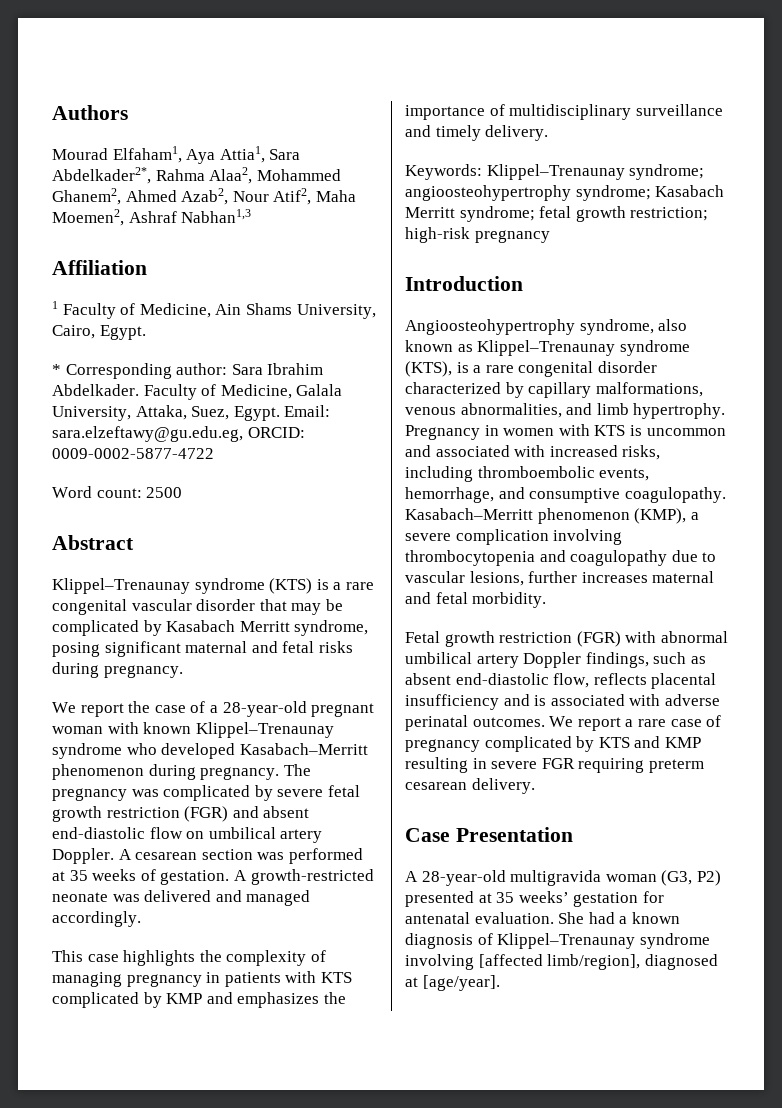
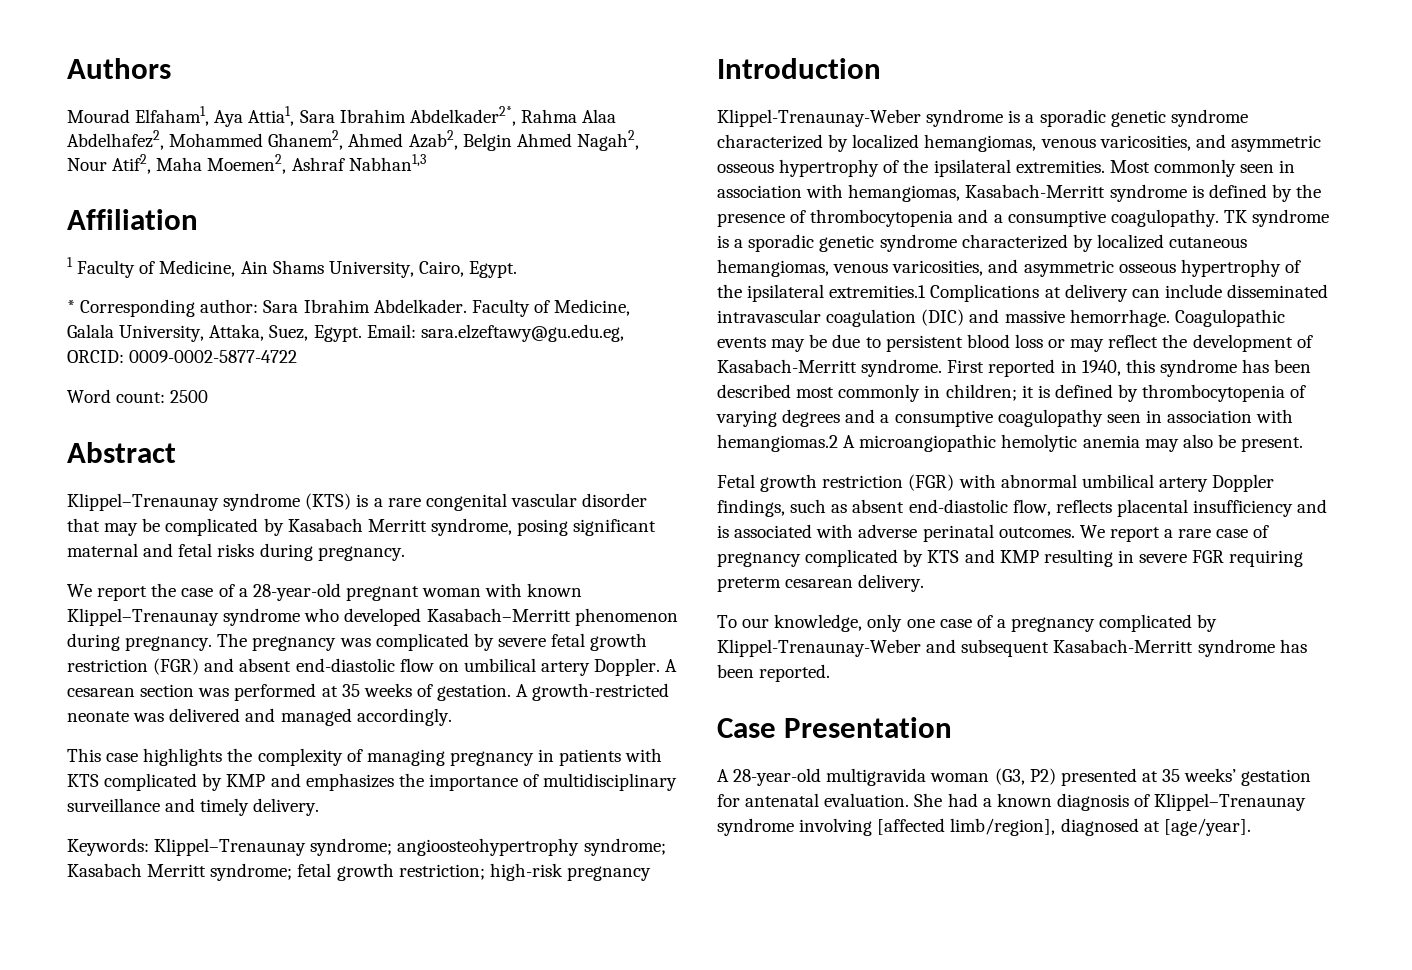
(301, 154) none -> [339,109,406,123] Ibrahim
[209,167,253,184] Alaa2, -> [582,109,617,123] [67,130,164,150] Alaa Abdelhafez2,
(229, 196) none -> [462,130,639,151] Belgin Ahmed Nagah2,
[405,319,688,335] [405,340,690,356] [405,361,657,377] [405,382,703,398] [405,403,726,419] [405,424,726,440] [405,445,661,460] [405,466,650,482] [405,487,726,503] [405,508,699,524] [405,529,623,545] [405,550,717,566] [405,571,715,586] [405,592,547,608] Angioosteohypertrophy syndrome, also known as Klippel–Trenaunay syndrome (KTS), is a rare congenital disorder characterized by capillary malformations, venous abnormalities, and limb hypertrophy. Pregnancy in women with KTS is uncommon and associated with increased risks, including thromboembolic events, hemorrhage, and consumptive coagulopathy. Kasabach–Merritt phenomenon (KMP), a severe complication involving thrombocytopenia and coagulopathy due to vascular lesions, further increases maternal and fetal morbidity. -> [717,109,1248,127] [717,134,1321,152] [717,159,1296,177] [717,184,1322,202] [717,209,1330,227] [717,234,1248,252] [717,259,1301,277] [717,284,1329,302] [717,309,1285,327] [717,334,1313,352] [717,359,1312,377] [717,384,1307,402] [716,409,1294,427] [717,434,1304,452] Klippel-Trenaunay-Weber syndrome is a sporadic genetic syndrome characterized by localized hemangiomas, venous varicosities, and asymmetric osseous hypertrophy of the ipsilateral extremities. Most commonly seen in association with hemangiomas, Kasabach-Merritt syndrome is defined by the presence of thrombocytopenia and a consumptive coagulopathy. TK syndrome is a sporadic genetic syndrome characterized by localized cutaneous hemangiomas, venous varicosities, and asymmetric osseous hypertrophy of the ipsilateral extremities.1 Complications at delivery can include disseminated intravascular coagulation (DIC) and massive hemorrhage. Coagulopathic events may be due to persistent blood loss or may reflect the development of Kasabach-Merritt syndrome. First reported in 1940, this syndrome has been described most commonly in children; it is defined by thrombocytopenia of varying degrees and a consumptive coagulopathy seen in association with hemangiomas.2 A microangiopathic hemolytic anemia may also be present.
(535, 786) none -> [717,614,1218,632] [717,639,1307,657] [717,664,831,682] // To our knowledge, only one case of a pregnancy complicated by Klippel-Trenaunay-Weber and subsequent Kasabach-Merritt syndrome has been reported.

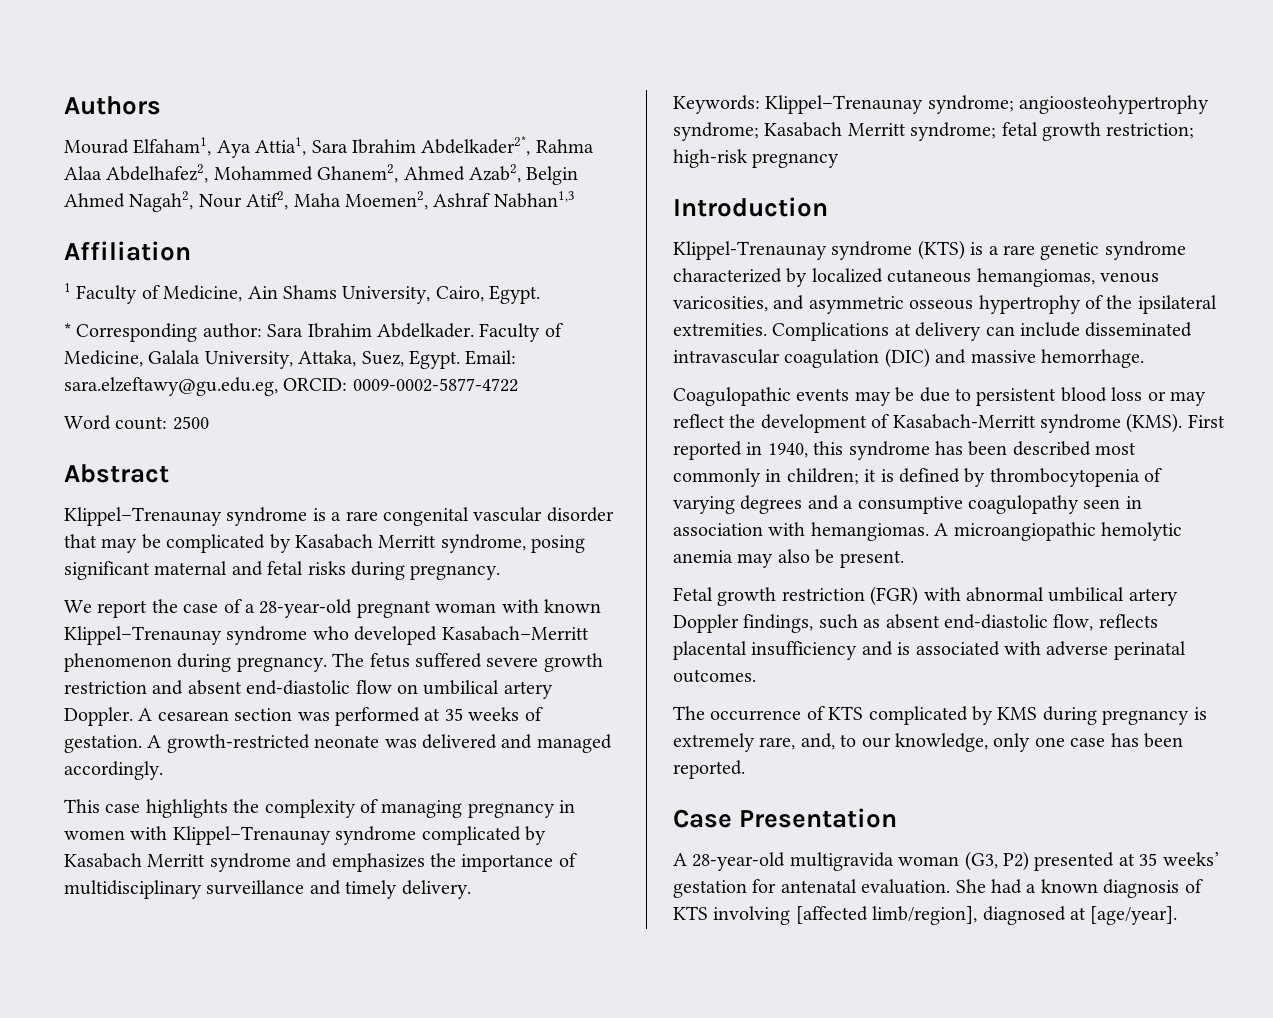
[305,493,352,510] (KTS) -> (308, 516) none
[252,633,648,651] [67,658,200,675] pregnancy was complicated by severe fetal growth restriction (FGR) -> [369,653,603,672] [64,681,147,694] fetus suffered severe growth restriction
[559,748,663,766] [67,773,266,791] patients with KTS complicated by KMP -> [64,826,546,845] [64,853,291,872] women with Klippel–Trenaunay syndrome complicated by Kasabach Merritt syndrome
[717,109,1248,127] [717,134,1321,152] [717,159,1296,177] [717,184,1322,202] [717,209,1330,227] [717,234,815,252] Klippel-Trenaunay-Weber syndrome is a sporadic genetic syndrome characterized by localized hemangiomas, venous varicosities, and asymmetric osseous hypertrophy of the ipsilateral extremities. Most commonly seen in association with hemangiomas, Kasabach-Merritt syndrome is defined by the presence of thrombocytopenia and a consumptive coagulopathy. TK syndrome is a sporadic -> [673,240,1035,260] Klippel-Trenaunay syndrome (KTS) is a rare
[829,285,927,298] extremities.1 -> [673,323,767,336] extremities.
(1170, 318) none -> (1144, 358) //
[861,359,943,377] syndrome. -> [1040,413,1183,433] syndrome (KMS).
[717,434,838,452] hemangiomas.2 -> [810,522,929,541] hemangiomas.
[1079,525,1270,542] [717,549,1304,567] [717,574,925,592] [717,615,737,628] We report a rare case of pregnancy complicated by KTS and KMP resulting in severe FGR requiring preterm cesarean delivery. // To -> [673,706,1207,725] [673,733,857,752] // The occurrence of KTS complicated by KMS during pregnancy is extremely rare, and, to
[976,614,1218,632] [717,639,1275,657] of a pregnancy complicated by Klippel-Trenaunay-Weber and subsequent Kasabach-Merritt syndrome -> (1106, 742) none
[1154,793,1307,811] [717,818,794,836] Klippel–Trenaunay syndrome -> [673,906,708,920] KTS

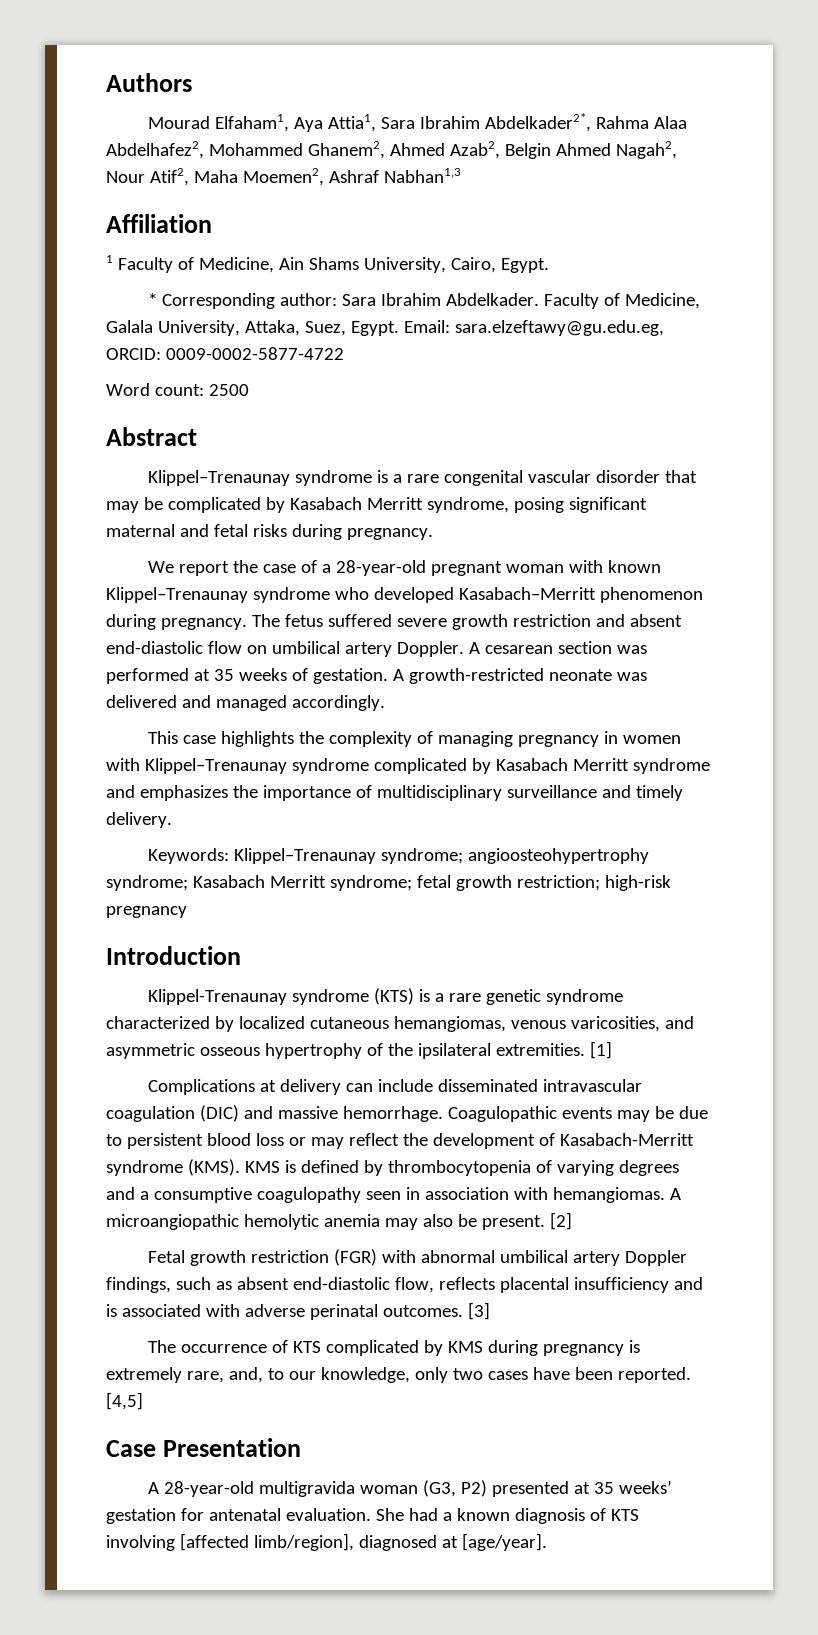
(767, 329) none -> [589,1041,612,1059] [1] //
(1144, 358) // -> (443, 1114) none
[1187,414,1225,428] [673,441,1137,460] [673,468,877,487] First reported in 1940, this syndrome has been described most commonly in children; it -> [244,1161,280,1173] KMS
(904, 559) none -> [549,1212,572,1230] [2]
(756, 676) none -> [467,1302,490,1320] [3]
[1034,733,1139,747] one case has -> [452,1367,570,1380] two cases have
(745, 769) none -> [106,1392,143,1410] [4,5]

